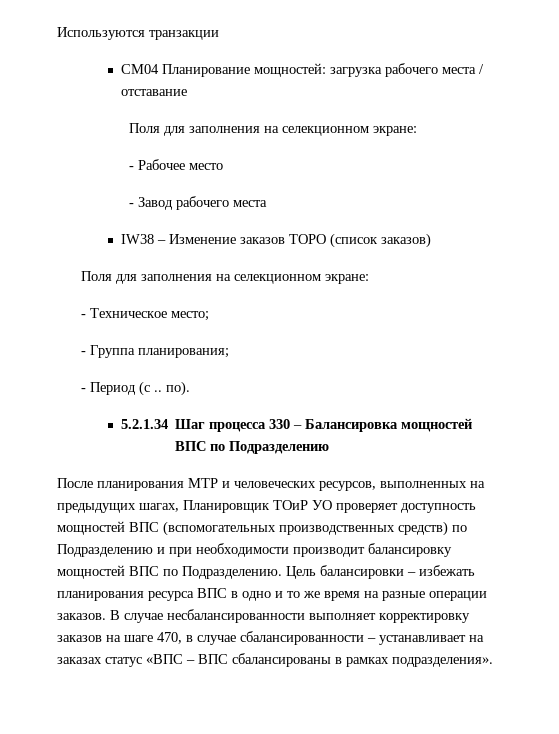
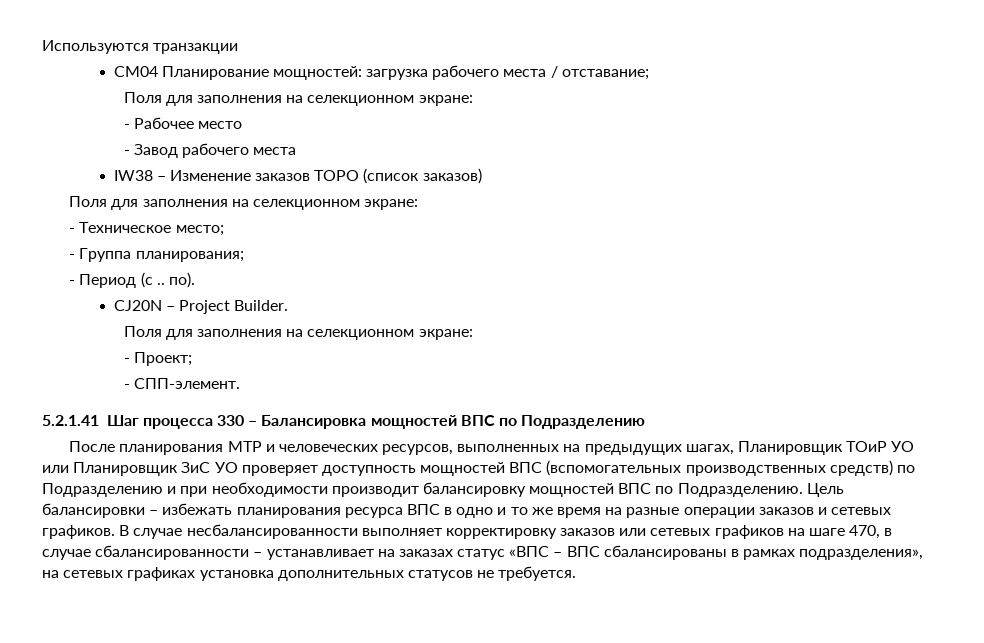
[120,89,187,96] отставание -> [561,69,649,80] отставание;
[120,419,168,429] 5.2.1.34 -> [113,300,289,314] [123,326,473,340] [123,352,192,366] [123,378,240,389] [42,415,99,426] CJ20N – Project Builder. // Поля для заполнения на селекционном экране: // - Проект; // - СПП-элемент. // 5.2.1.41
(332, 505) none -> [42,462,238,476] или Планировщик ЗиС УО
[57,613,106,620] заказов. -> [758,507,892,515] [42,525,115,539] заказов и сетевых графиков.
(102, 638) none -> [619,525,784,539] или сетевых графиков
[392,657,493,667] подразделения». -> [799,549,924,560] [42,566,577,581] подразделения», на сетевых графиках установка дополнительных статусов не требуется.

